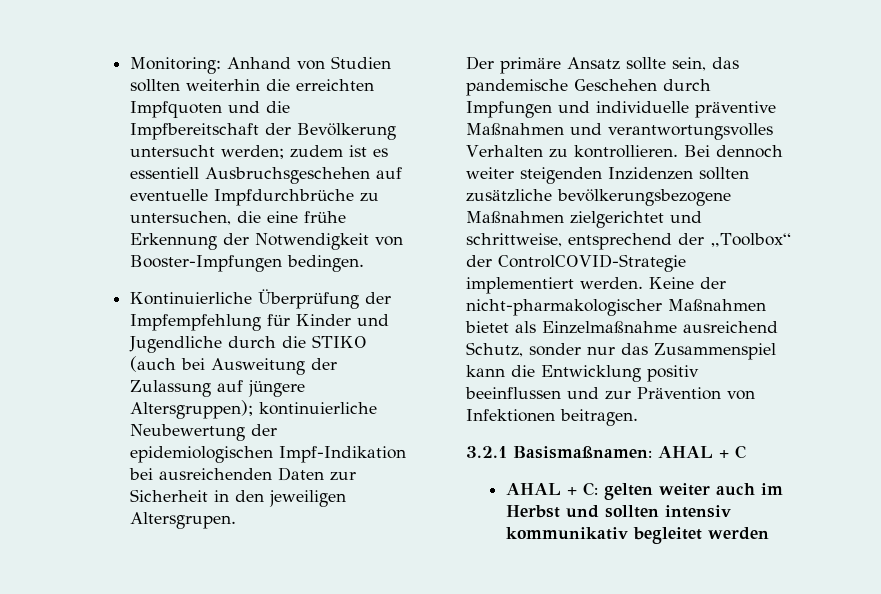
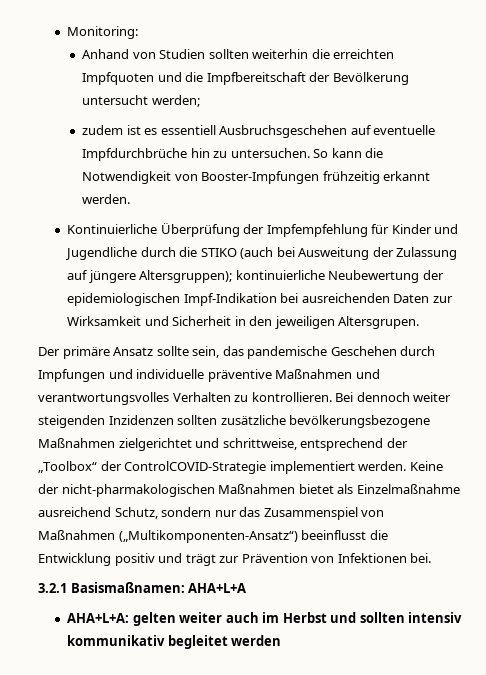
(221, 65) none -> (139, 32) //
(284, 152) none -> (200, 101) //
[359,193,379,202] [129,211,346,225] [129,233,403,250] [129,255,364,272] zu untersuchen, die eine frühe Erkennung der Notwendigkeit von Booster-Impfungen bedingen. -> [190,148,384,158] [82,171,431,184] [82,194,131,204] hin zu untersuchen. So kann die Notwendigkeit von Booster-Impfungen frühzeitig erkannt werden.
(356, 476) none -> [67,316,169,326] Wirksamkeit und
[466,299,662,316] nicht-pharmakologischer -> [61,484,215,497] nicht-pharmakologischen
[529,343,581,356] sonder -> [161,507,212,517] sondern
[466,365,505,377] kann -> [361,510,385,517] [38,530,367,543] von Maßnahmen („Multikomponenten-Ansatz“) beeinflusst
[465,387,599,399] beeinflussen und -> [158,553,216,566] und trägt
[560,409,638,426] beitragen. -> [410,553,432,563] bei.
[658,445,746,459] [505,482,598,496] AHAL + C // AHAL + C: -> [188,583,247,593] [67,613,130,623] AHA+L+A // AHA+L+A:

